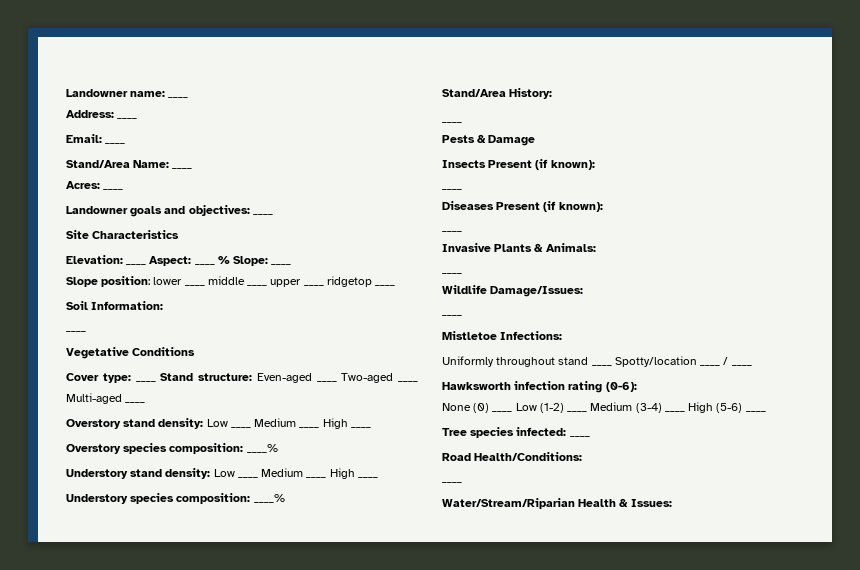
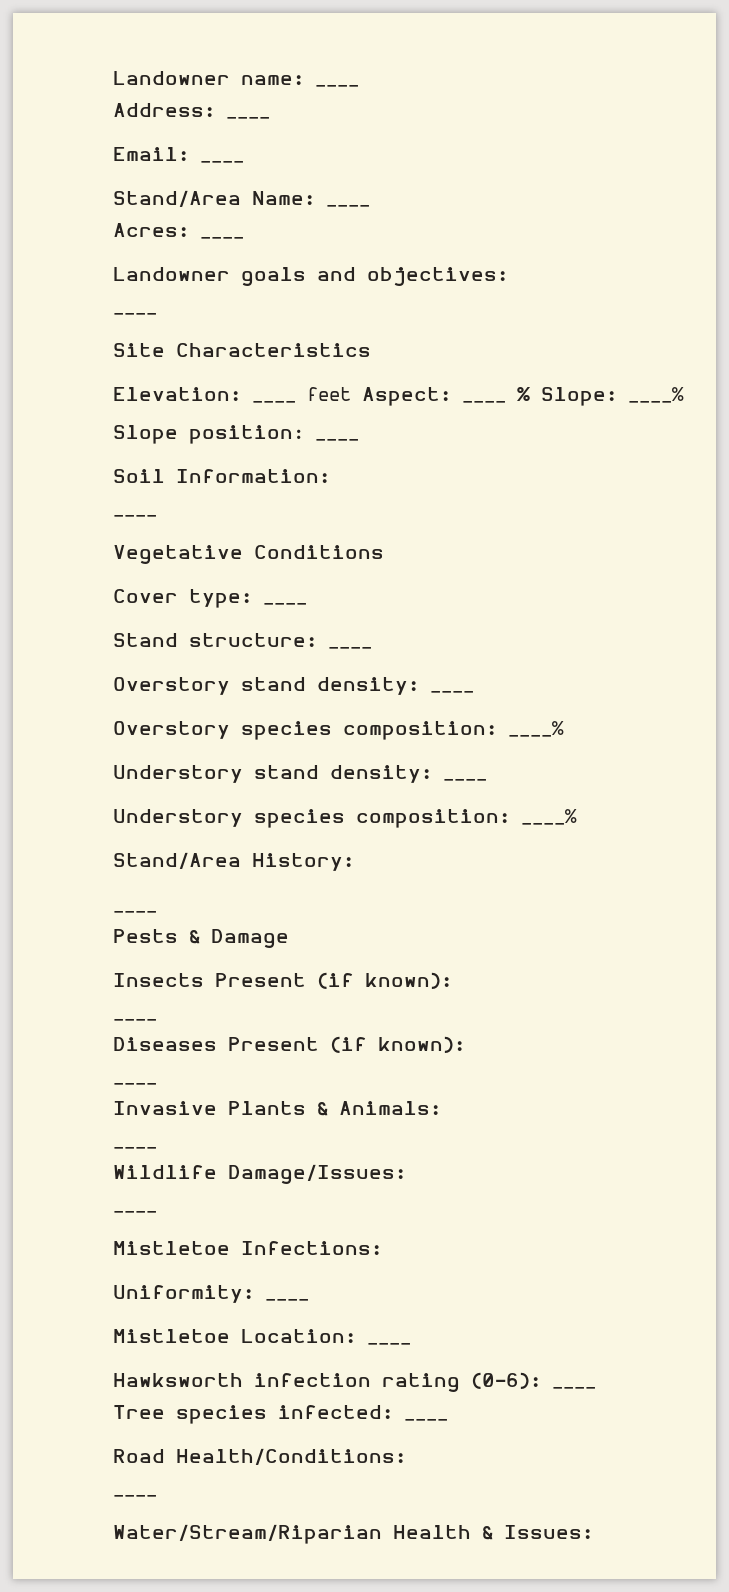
(250, 210) none -> (508, 276) //
(147, 264) none -> [307,387,351,401] feet
[271,264,292,265] ____ -> [628,387,684,403] ____%
[153,277,183,285] [184,285,205,286] [207,276,245,285] [247,276,372,287] lower ____ middle ____ upper ____ ridgetop -> (304, 434) none
(156, 381) none -> (307, 604) //
[256,373,418,383] [66,393,122,404] Even-aged ____ Two-aged ____ Multi-aged -> (317, 640) none
[206,419,228,427] [230,427,251,428] [254,418,297,427] [299,418,348,429] Low ____ Medium ____ High -> (419, 686) none
[213,469,235,477] [237,477,258,478] [261,468,304,477] [306,468,355,479] Low ____ Medium ____ High -> (432, 774) none
[442,356,589,367] [591,356,721,367] [723,357,729,365] Uniformly throughout stand ____ Spotty/location ____ / -> [113,1285,309,1303] [113,1329,356,1343] Uniformity: ____ // Mistletoe Location:
[442,403,513,413] [515,403,588,413] [590,402,743,413] // None (0) ____ Low (1-2) ____ Medium (3-4) ____ High (5-6) -> (541, 1380) none

